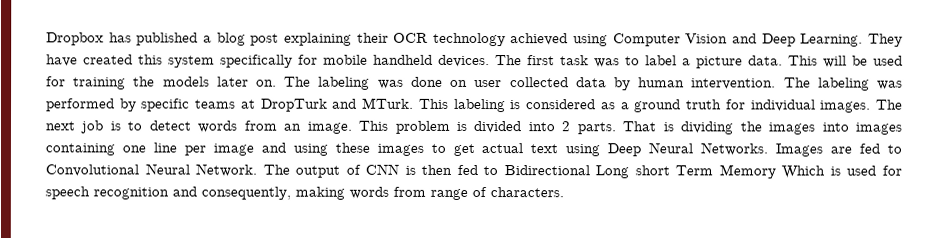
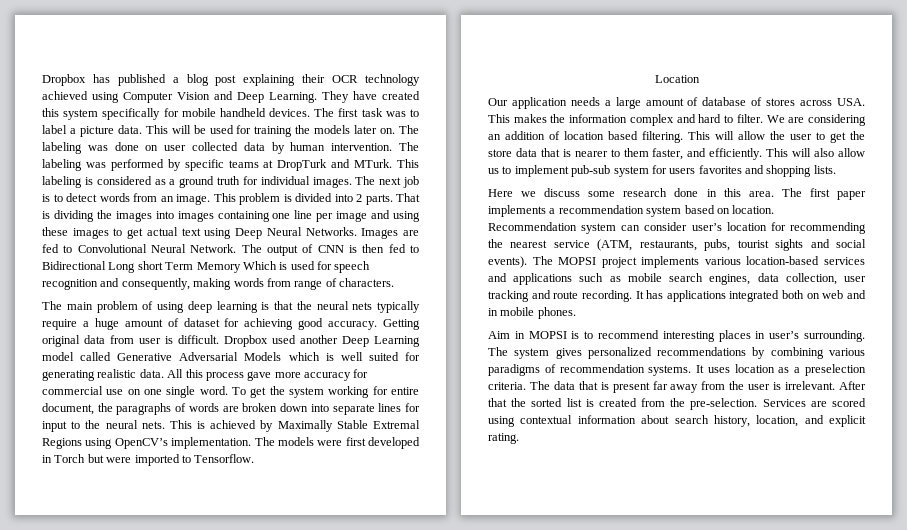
(564, 192) none -> [42,301,420,313] [42,318,420,330] [42,335,420,347] [42,352,420,361] [42,369,369,381] [42,386,419,398] [42,403,420,415] [42,420,420,432] [42,437,420,449] [42,454,255,466] [654,75,700,83] [488,97,866,109] [488,114,866,126] [488,131,865,143] [488,148,865,160] [488,165,836,177] [488,188,866,200] [488,205,775,217] [488,222,866,234] [488,239,866,251] [488,256,865,268] [488,273,866,285] [488,290,866,302] [488,307,576,319] [488,330,865,342] [488,347,865,359] [488,364,866,376] [488,381,866,393] [488,398,866,410] [488,415,866,427] [488,433,519,444] // The main problem of using deep learning is that the neural nets typically require a huge amount of dataset for achieving good accuracy. Getting original data from user is difficult. Dropbox used another Deep Learning model called Generative Adversarial Models which is well suited for generating realistic data. All this process gave more accuracy for commercial use on one single word. To get the system working for entire document, the paragraphs of words are broken down into separate lines for input to the neural nets. This is achieved by Maximally Stable Extremal Regions using OpenCV’s implementation. The models were first developed in Torch but were imported to Tensorflow. // Location // Our application needs a large amount of database of stores across USA. This makes the information complex and hard to filter. We are considering an addition of location based filtering. This will allow the user to get the store data that is nearer to them faster, and efficiently. This will also allow us to implement pub-sub system for users favorites and shopping lists. // Here we discuss some research done in this area. The first paper implements a recommendation system based on location. Recommendation system can consider user’s location for recommending the nearest service (ATM, restaurants, pubs, tourist sights and social events). The MOPSI project implements various location-based services and applications such as mobile search engines, data collection, user tracking and route recording. It has applications integrated both on web and in mobile phones. // Aim in MOPSI is to recommend interesting places in user’s surrounding. The system gives personalized recommendations by combining various paradigms of recommendation systems. It uses location as a preselection criteria. The data that is present far away from the user is irrelevant. After that the sorted list is created from the pre-selection. Services are scored using contextual information about search history, location, and explicit rating.

